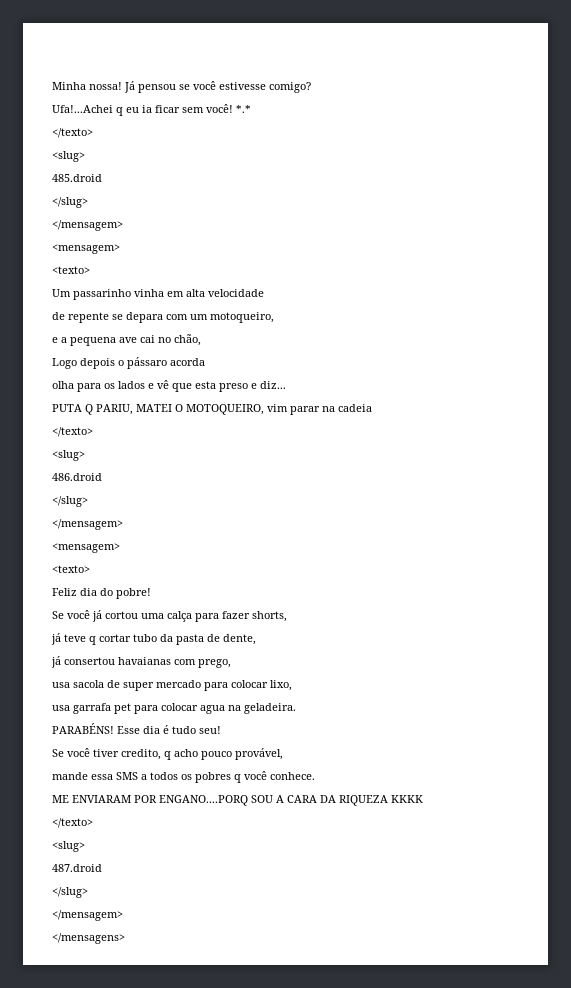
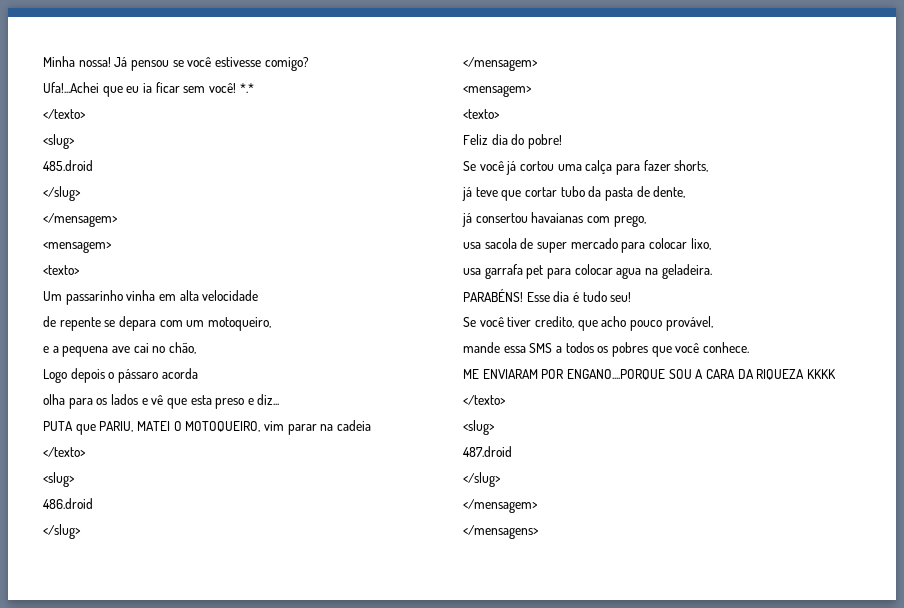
[116,107,123,116] q -> [102,86,123,97] que
[85,404,93,415] Q -> [75,424,96,435] que
[89,636,96,645] q -> [501,190,522,201] que
[164,751,171,760] q -> [577,320,598,331] que
[234,774,241,783] q -> [651,346,672,357] que
[159,795,248,806] ENGANO....PORQ -> [566,369,665,380] ENGANO....PORQUE

